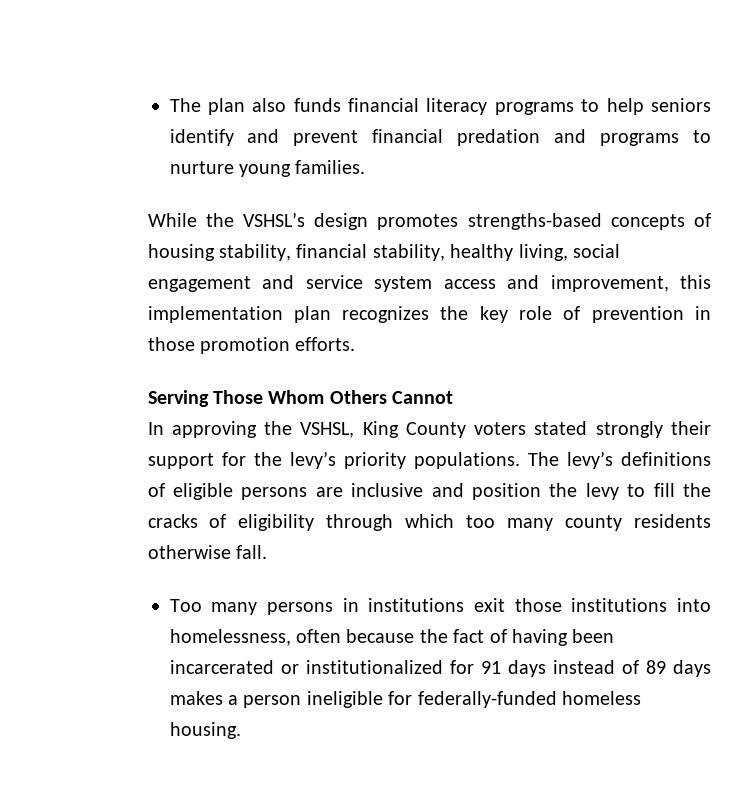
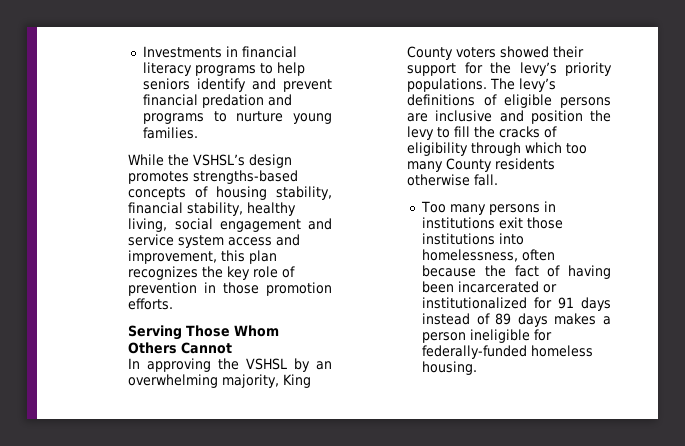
[169,98,341,115] The plan also funds -> [143,46,239,58] Investments in
[147,306,283,323] implementation -> (246, 256) none
[300,422,355,438] VSHSL, -> [246,358,333,372] [128,374,280,388] VSHSL by an overwhelming majority,
[534,421,663,438] stated strongly -> [500,46,550,58] showed
[565,515,623,531] county -> [446,158,493,172] County

